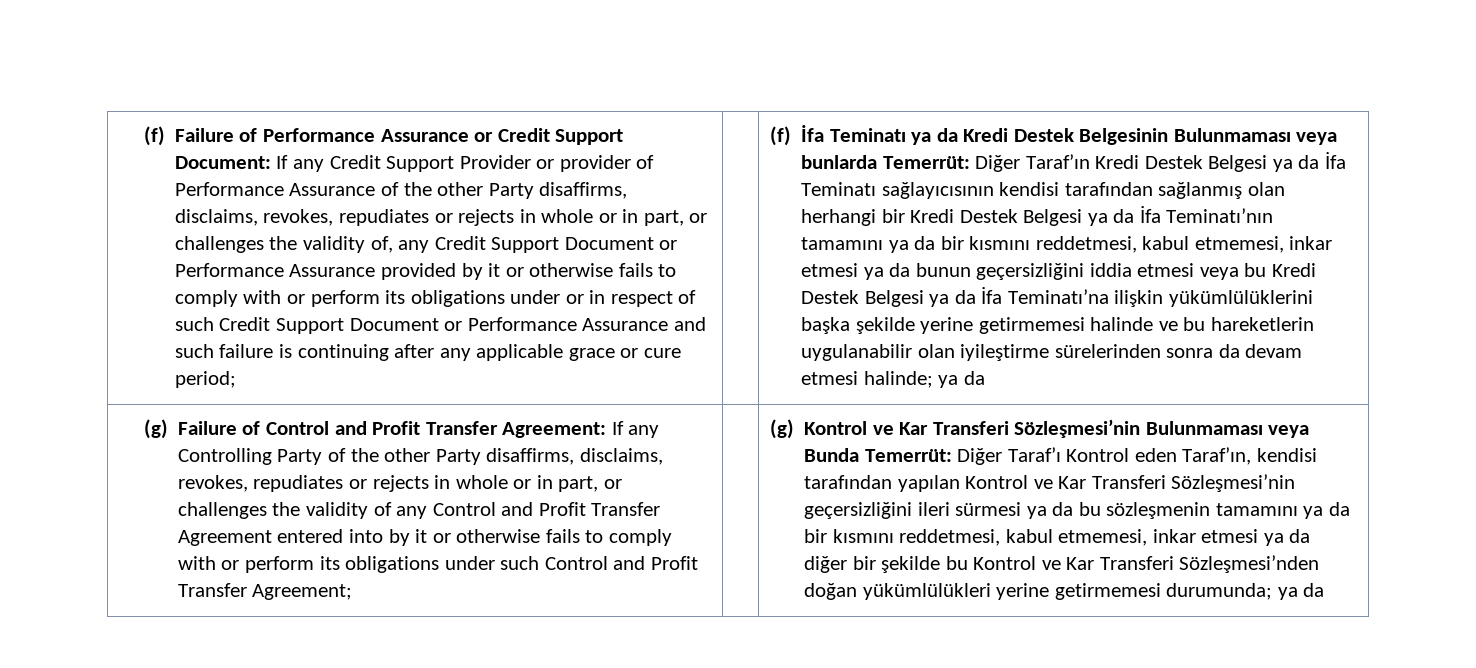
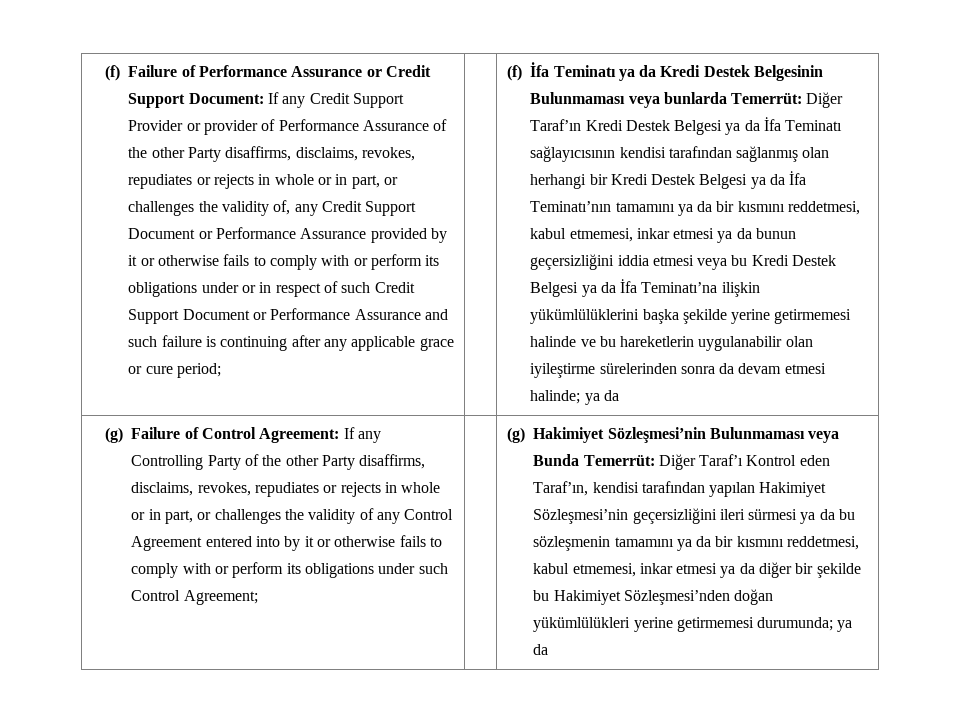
[334,421,498,435] and Profit Transfer -> (257, 433) none
[501,502,661,516] and Profit Transfer -> (454, 514) none
[613,556,698,570] [177,583,247,597] and Profit Transfer -> (181, 595) none
[804,421,1009,435] Kontrol ve Kar Transferi -> [533,427,605,443] Hakimiyet
[965,475,1166,489] Kontrol ve Kar Transferi -> [759,482,827,497] Hakimiyet
[973,556,1174,570] Kontrol ve Kar Transferi -> [553,590,621,605] Hakimiyet

